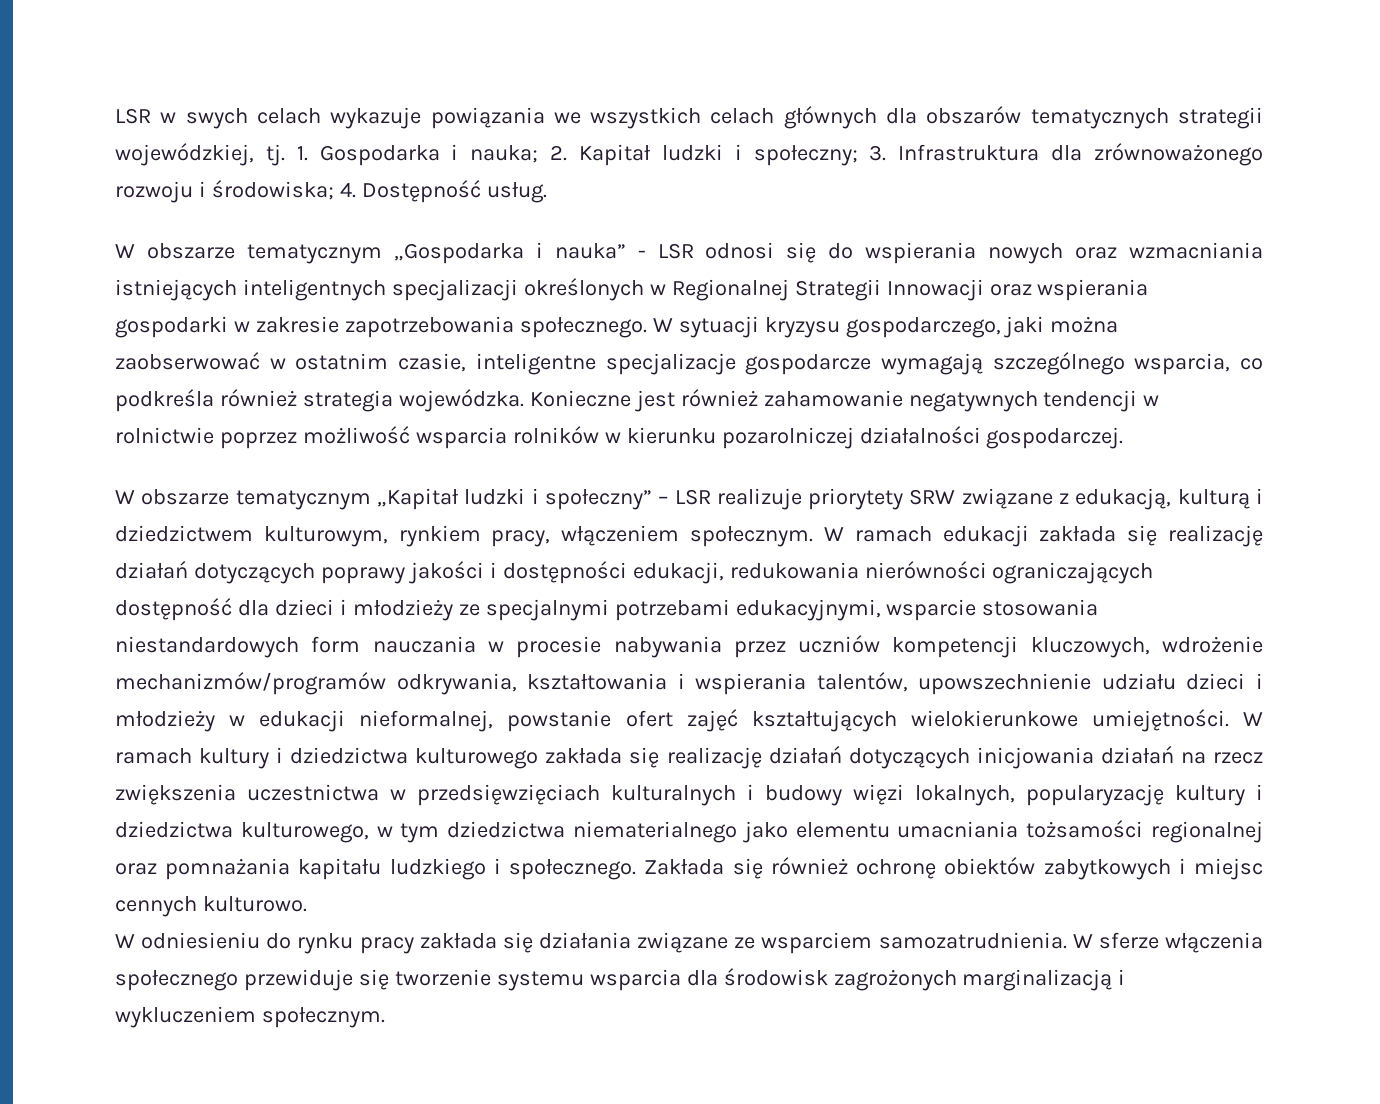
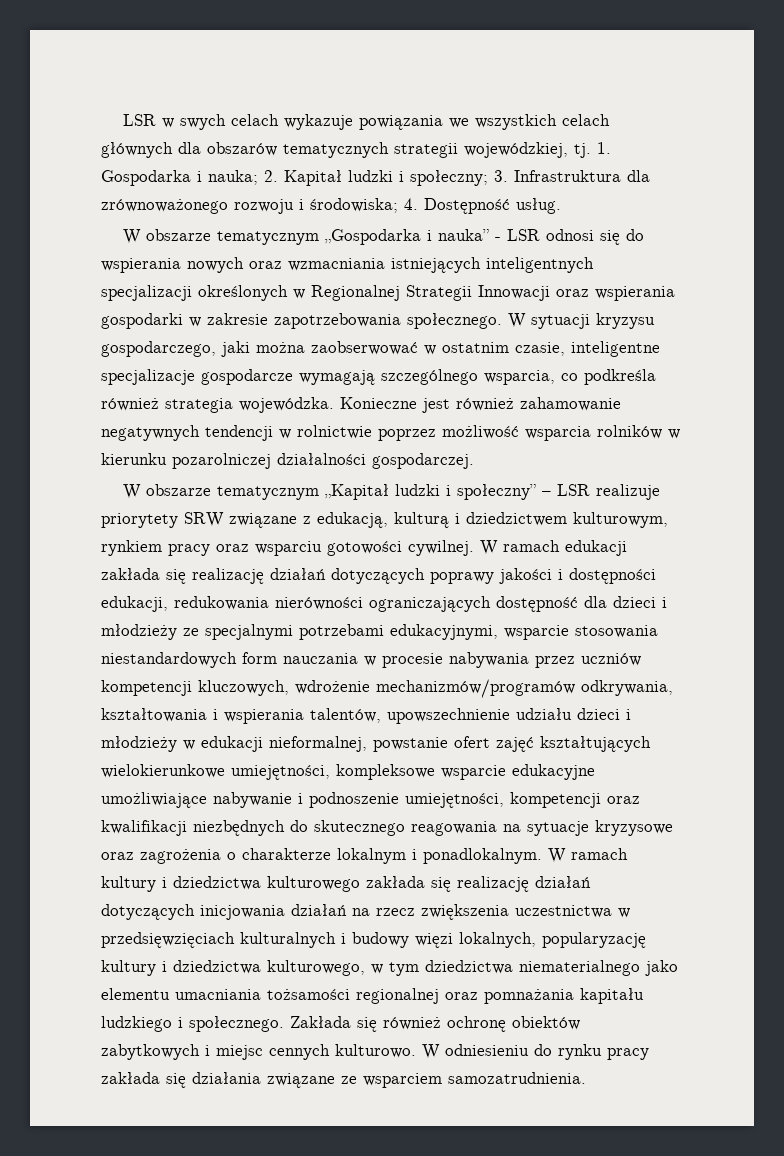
[491,525,814,547] pracy, włączeniem społecznym. -> [168,540,474,556] pracy oraz wsparciu gotowości cywilnej.
[1091,709,1229,732] umiejętności. -> [231,764,595,780] [101,792,640,808] [101,820,673,836] [101,848,542,864] umiejętności, kompleksowe wsparcie edukacyjne umożliwiające nabywanie i podnoszenie umiejętności, kompetencji oraz kwalifikacji niezbędnych do skutecznego reagowania na sytuacje kryzysowe oraz zagrożenia o charakterze lokalnym i ponadlokalnym.
(307, 904) // -> (416, 1051) none
[1072,932,1263,953] [115,968,1126,991] [115,1006,385,1028] W sferze włączenia społecznego przewiduje się tworzenie systemu wsparcia dla środowisk zagrożonych marginalizacją i wykluczeniem społecznym. -> (586, 1078) none

